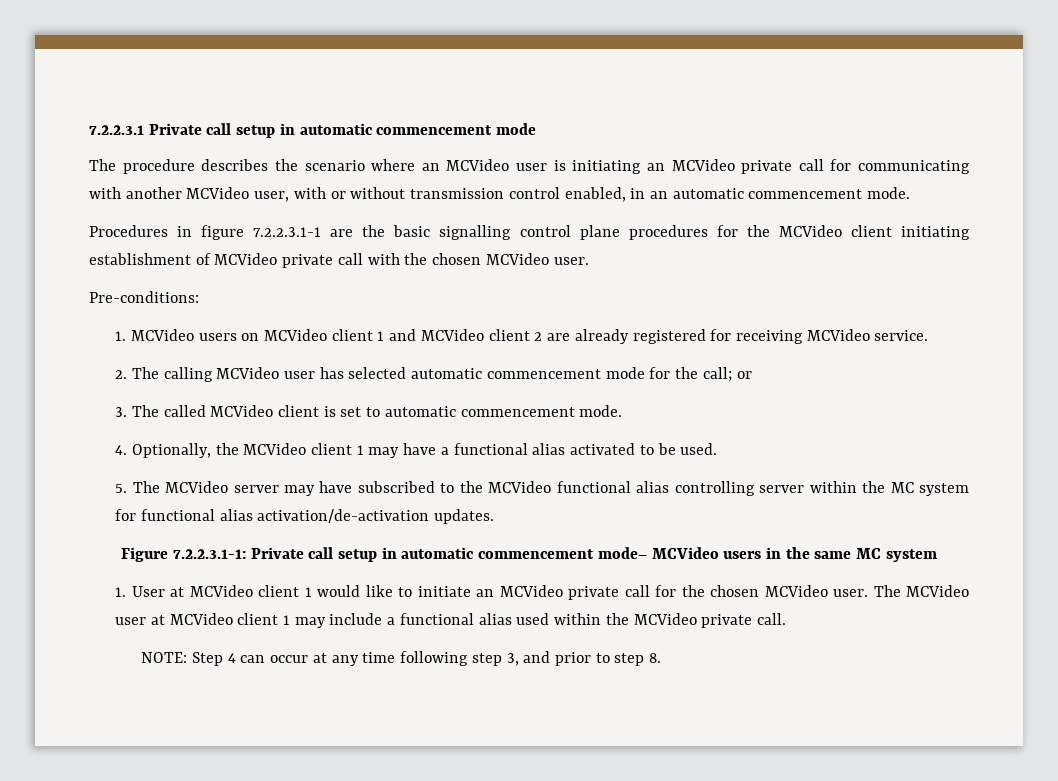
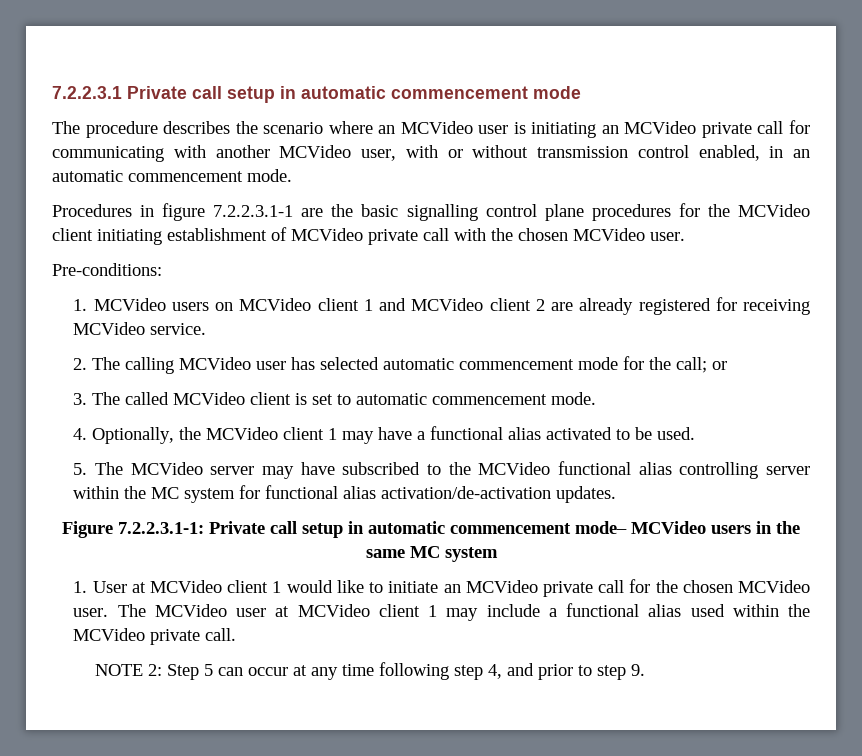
[141,652,236,666] NOTE: Step 4 -> [94,664,213,680] NOTE 2: Step 5
[506,653,519,666] 3, -> [487,664,502,679] 4,
[649,653,662,663] 8. -> [630,664,645,676] 9.

